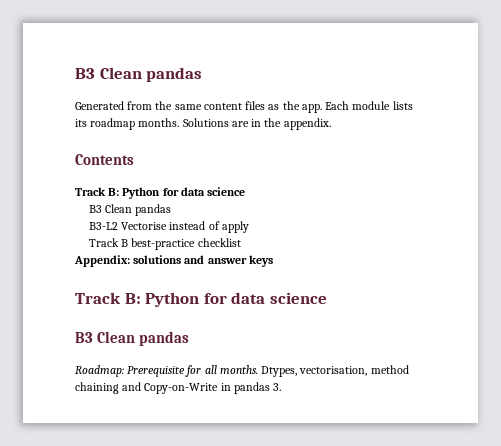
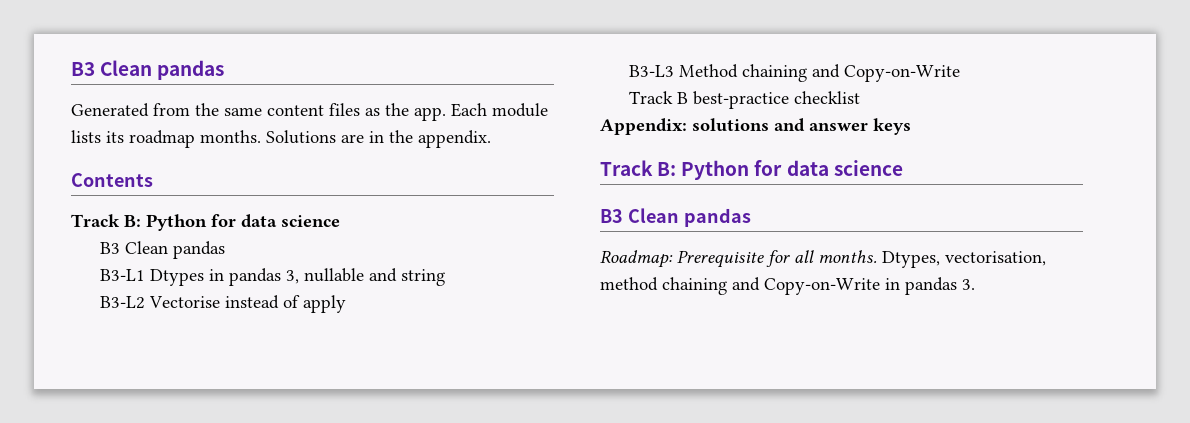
(172, 210) none -> [99,268,445,286] // B3-L1 Dtypes in pandas 3, nullable and string
(249, 227) none -> [628,64,960,82] // B3-L3 Method chaining and Copy-on-Write

